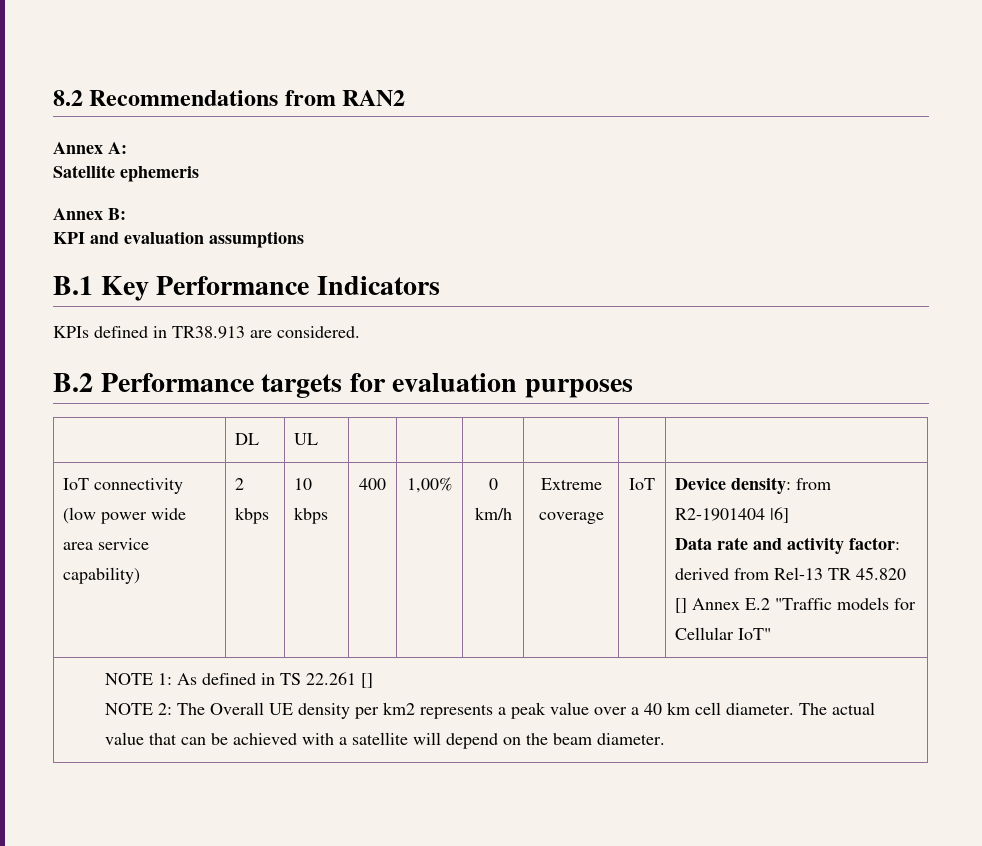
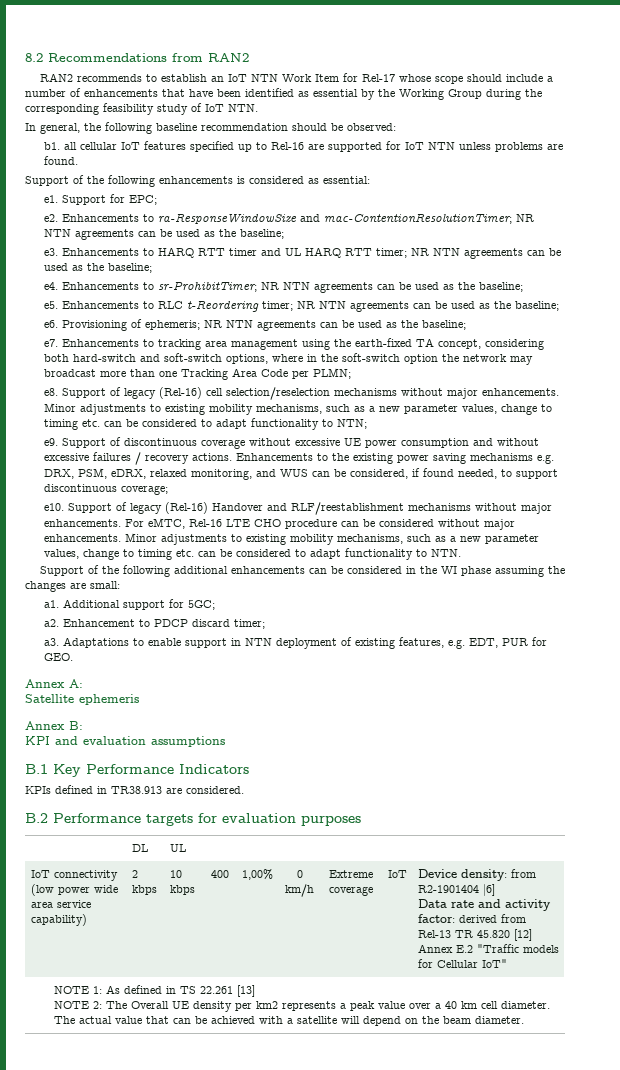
(406, 98) none -> [39,73,553,84] [25,88,542,100] [25,103,258,115] [25,122,396,134] [44,141,564,152] [44,156,79,165] [25,175,370,187] [44,194,158,205] [44,214,535,224] [44,229,285,240] [44,247,562,259] [44,263,153,273] [44,281,524,293] [44,301,560,312] [44,319,467,331] [44,338,545,350] [44,353,534,365] [44,368,352,380] [44,387,560,400] [44,403,553,415] [44,418,368,430] [44,437,540,449] [44,452,555,465] [44,468,559,480] [44,484,169,495] [44,502,553,515] [44,518,516,530] [44,533,540,545] [44,548,462,560] [39,565,565,577] [25,581,120,592] [44,599,216,610] [44,619,266,629] [44,637,548,649] [44,653,74,661] // RAN2 recommends to establish an IoT NTN Work Item for Rel-17 whose scope should include a number of enhancements that have been identified as essential by the Working Group during the corresponding feasibility study of IoT NTN. // In general, the following baseline recommendation should be observed: // b1. all cellular IoT features specified up to Rel-16 are supported for IoT NTN unless problems are found. // Support of the following enhancements is considered as essential: // e1. Support for EPC; // e2. Enhancements to ra-ResponseWindowSize and mac-ContentionResolutionTimer; NR NTN agreements can be used as the baseline; // e3. Enhancements to HARQ RTT timer and UL HARQ RTT timer; NR NTN agreements can be used as the baseline; // e4. Enhancements to sr-ProhibitTimer; NR NTN agreements can be used as the baseline; // e5. Enhancements to RLC t-Reordering timer; NR NTN agreements can be used as the baseline; // e6. Provisioning of ephemeris; NR NTN agreements can be used as the baseline; // e7. Enhancements to tracking area management using the earth-fixed TA concept, considering both hard-switch and soft-switch options, where in the soft-switch option the network may broadcast more than one Tracking Area Code per PLMN; // e8. Support of legacy (Rel-16) cell selection/reselection mechanisms without major enhancements. Minor adjustments to existing mobility mechanisms, such as a new parameter values, change to timing etc. can be considered to adapt functionality to NTN; // e9. Support of discontinuous coverage without excessive UE power consumption and without excessive failures / recovery actions. Enhancements to the existing power saving mechanisms e.g. DRX, PSM, eDRX, relaxed monitoring, and WUS can be considered, if found needed, to support discontinuous coverage; // e10. Support of legacy (Rel-16) Handover and RLF/reestablishment mechanisms without major enhancements. For eMTC, Rel-16 LTE CHO procedure can be considered without major enhancements. Minor adjustments to existing mobility mechanisms, such as a new parameter values, change to timing etc. can be considered to adapt functionality to NTN. // Support of the following additional enhancements can be considered in the WI phase assuming the changes are small: // a1. Additional support for 5GC; // a2. Enhancement to PDCP discard timer; // a3. Adaptations to enable support in NTN deployment of existing features, e.g. EDT, PUR for GEO.
[675,598,688,613] [] -> [513,929,532,941] [12]
[360,673,373,688] [] -> [236,985,255,997] [13]

